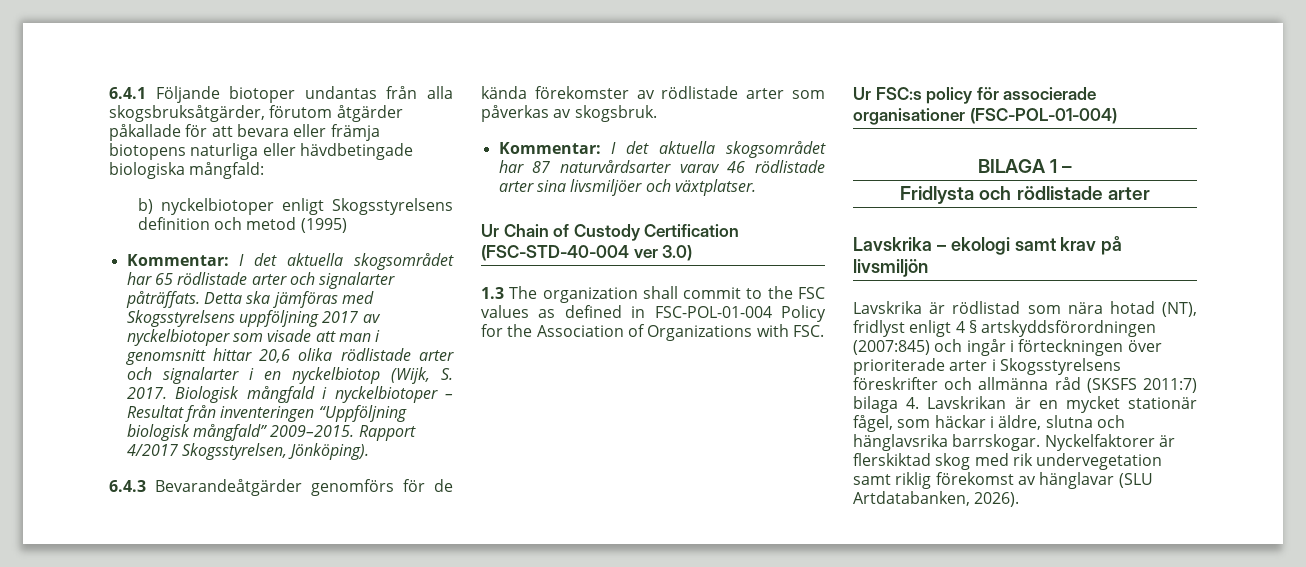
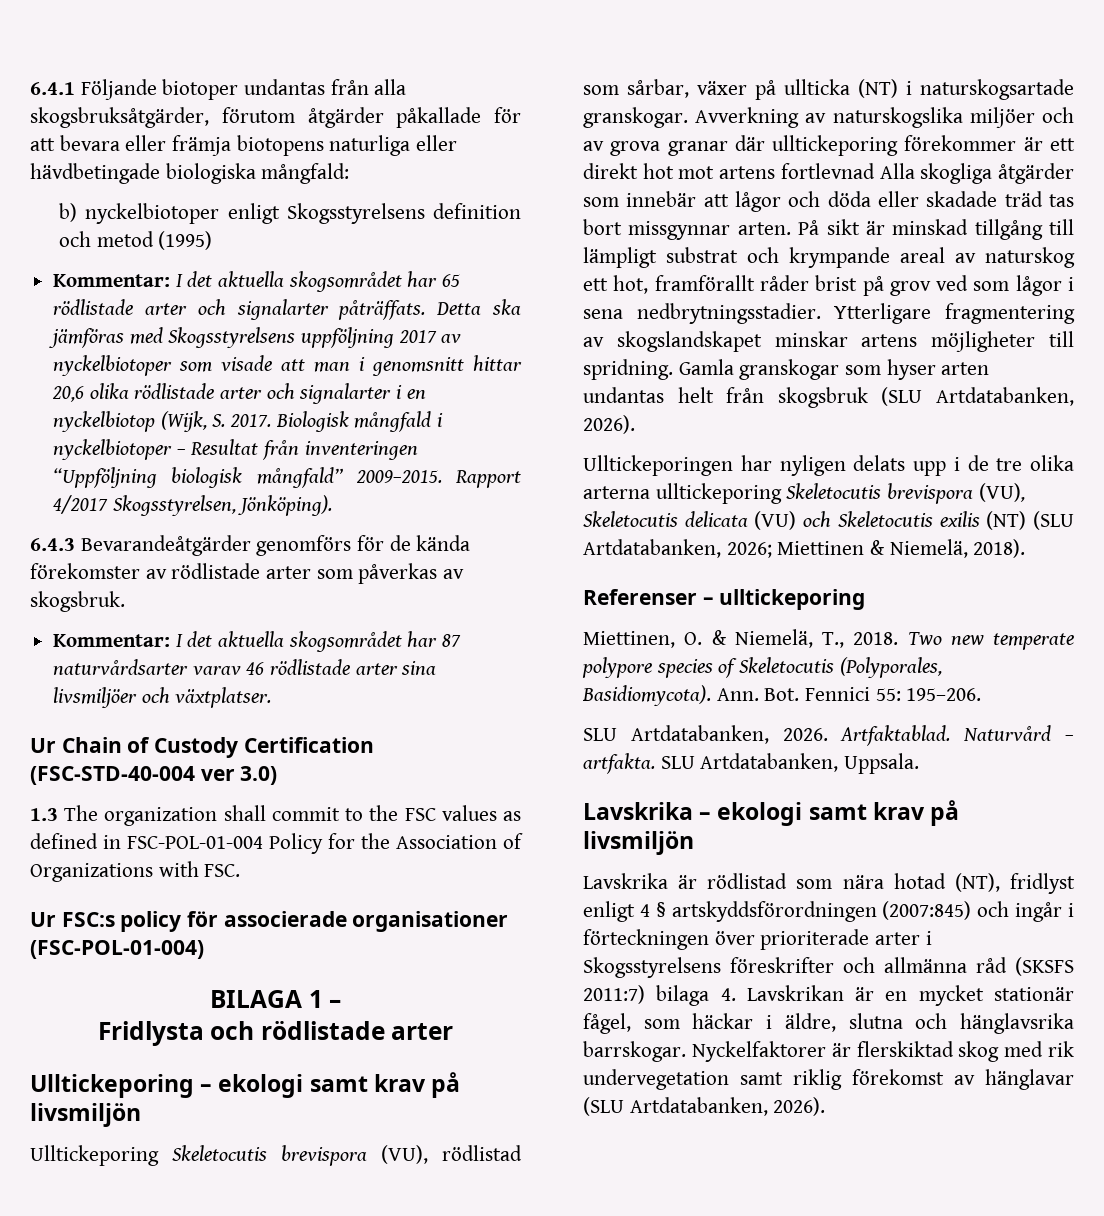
(1150, 193) none -> [30,1072,461,1098] [30,1103,141,1127] [30,1145,522,1166] [583,79,1074,100] [583,107,1074,128] [583,135,1075,156] [583,163,1074,184] [583,191,1074,212] [583,219,1074,240] [583,247,1075,268] [583,275,1074,296] [583,303,1075,324] [583,331,1074,352] [583,359,990,380] [583,387,1074,408] [583,415,635,434] [583,455,1074,476] [583,483,1025,504] [583,511,1074,530] [583,539,1026,558] [583,589,866,610] [583,629,1074,650] [582,657,942,678] [582,685,982,706] [583,725,1074,746] [583,753,920,774] // Ulltickeporing – ekologi samt krav på livsmiljön // Ulltickeporing Skeletocutis brevispora (VU), rödlistad som sårbar, växer på ullticka (NT) i naturskogsartade granskogar. Avverkning av naturskogslika miljöer och av grova granar där ulltickeporing förekommer är ett direkt hot mot artens fortlevnad Alla skogliga åtgärder som innebär att lågor och döda eller skadade träd tas bort missgynnar arten. På sikt är minskad tillgång till lämpligt substrat och krympande areal av naturskog ett hot, framförallt råder brist på grov ved som lågor i sena nedbrytningsstadier. Ytterligare fragmentering av skogslandskapet minskar artens möjligheter till spridning. Gamla granskogar som hyser arten undantas helt från skogsbruk (SLU Artdatabanken, 2026). // Ulltickeporingen har nyligen delats upp i de tre olika arterna ulltickeporing Skeletocutis brevispora (VU), Skeletocutis delicata (VU) och Skeletocutis exilis (NT) (SLU Artdatabanken, 2026; Miettinen & Niemelä, 2018). // Referenser – ulltickeporing // Miettinen, O. & Niemelä, T., 2018. Two new temperate polypore species of Skeletocutis (Polyporales, Basidiomycota). Ann. Bot. Fennici 55: 195–206. // SLU Artdatabanken, 2026. Artfaktablad. Naturvård – artfakta. SLU Artdatabanken, Uppsala.

